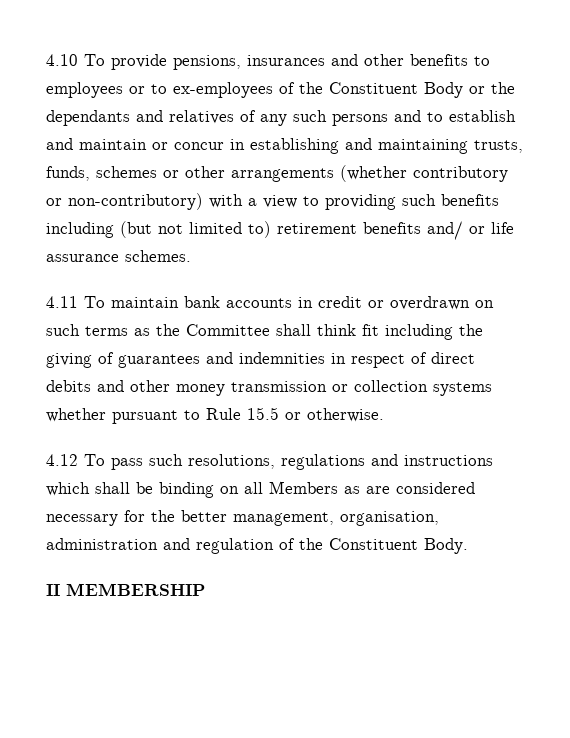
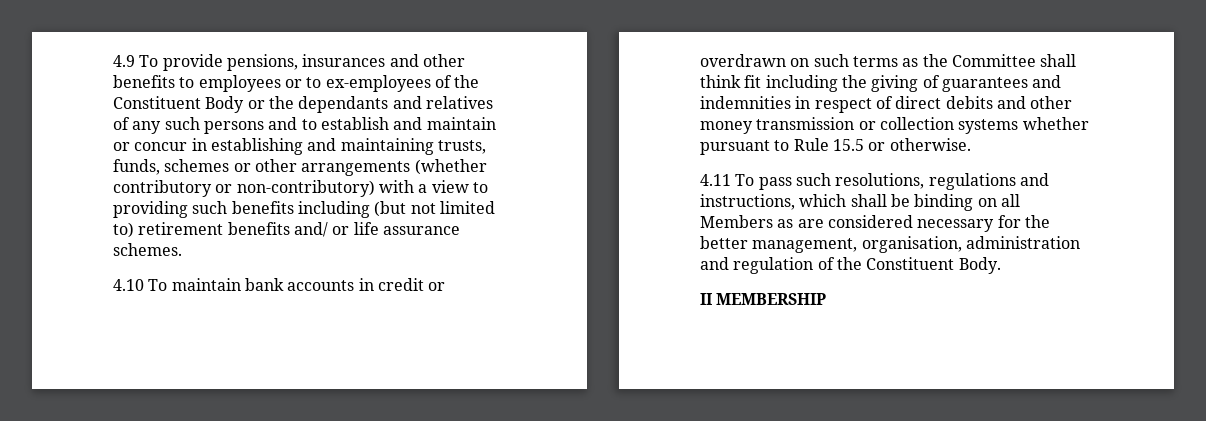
[46,54,78,66] 4.10 -> [113,55,135,67] 4.9
[46,296,78,308] 4.11 -> [113,279,144,291] 4.10
[46,454,78,466] 4.12 -> [700,174,731,186] 4.11
[404,455,493,466] instructions -> [700,194,795,210] instructions,

